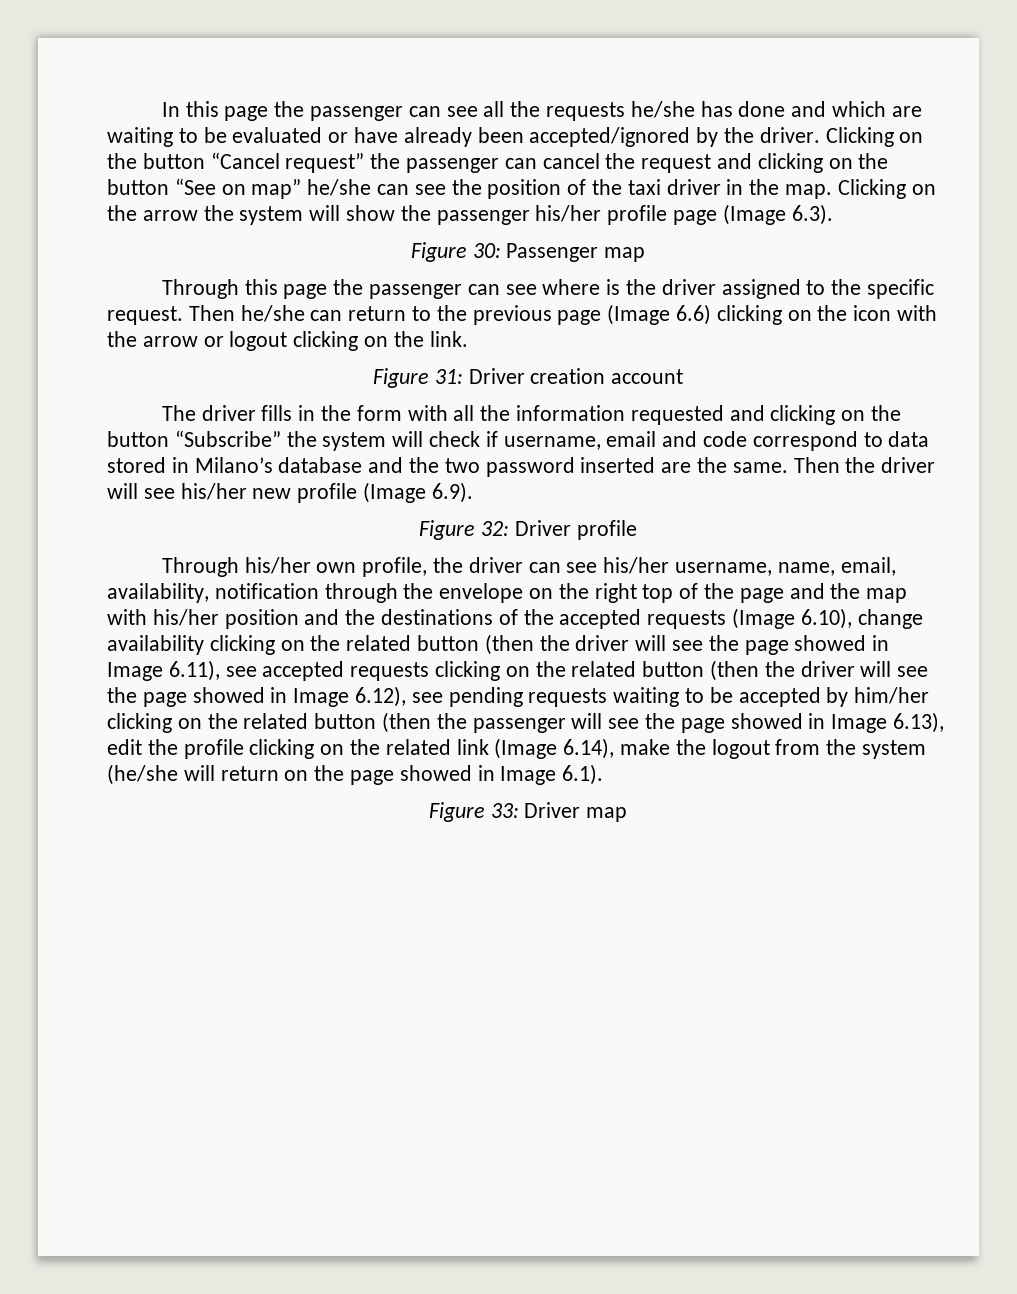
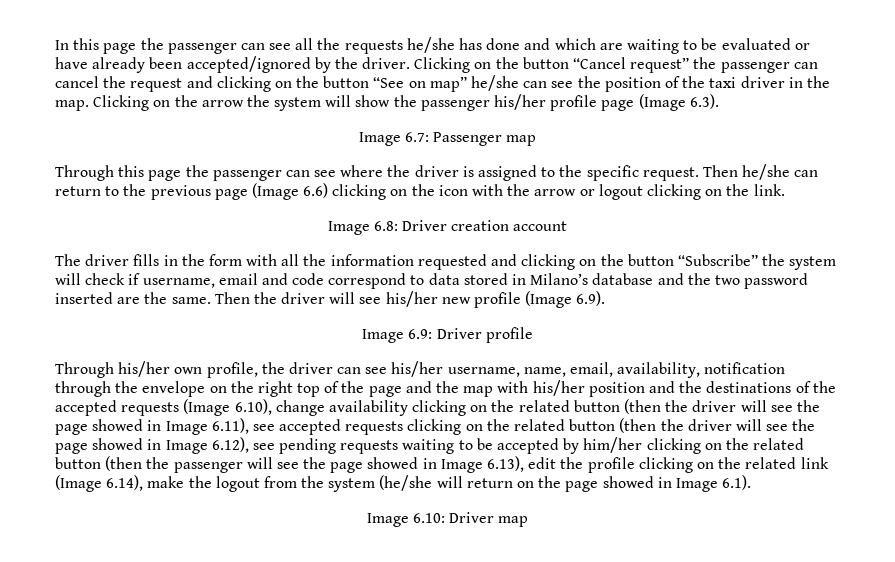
[410,242,501,262] Figure 30: -> [358,132,429,146] Image 6.7:
[606,279,716,295] is the driver -> [387,165,474,177] the driver is
[372,368,463,388] Figure 31: -> [327,221,398,235] Image 6.8:
[419,520,510,540] Figure 32: -> [362,329,433,343] Image 6.9:
[428,802,519,822] Figure 33: -> [366,513,445,527] Image 6.10:

